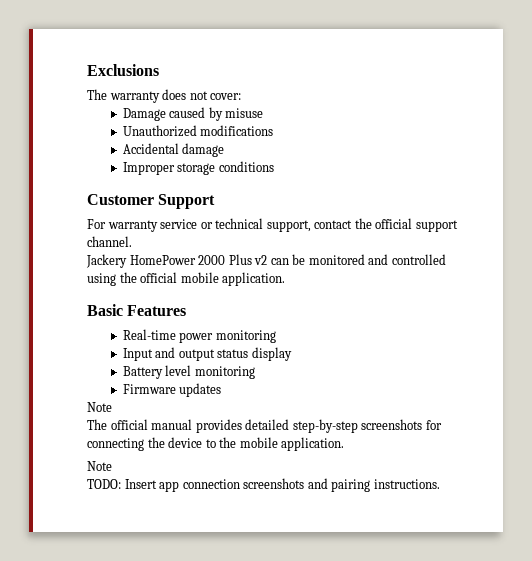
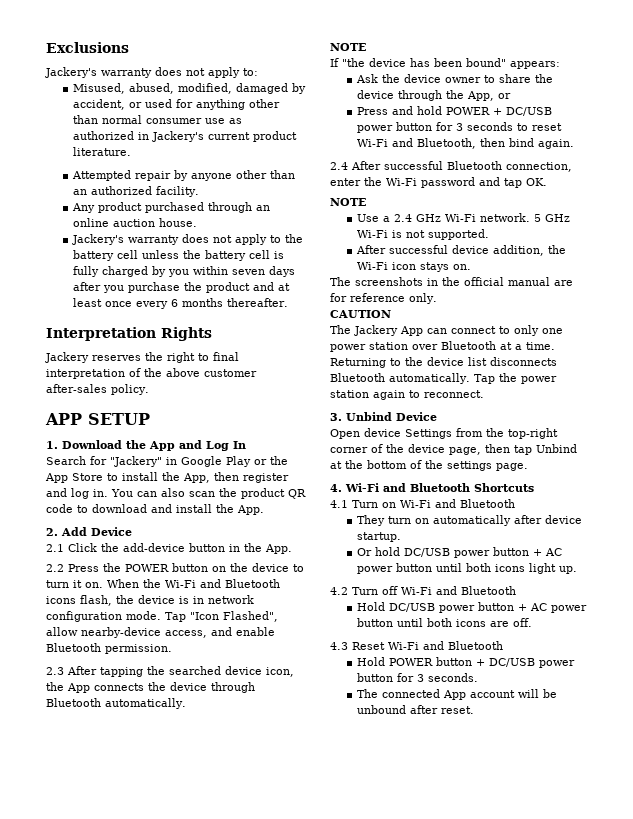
[87,89,242,103] [122,107,264,121] [122,125,274,137] [122,143,225,157] [122,161,274,175] [87,194,216,209] [87,218,458,232] [87,236,132,247] [86,254,446,268] [87,272,286,286] [87,304,187,316] [122,329,276,343] [122,347,292,361] [122,365,255,379] [122,383,222,397] [87,402,112,412] [87,419,442,433] [87,437,345,451] [87,461,112,471] [87,478,440,492] The warranty does not cover: // Damage caused by misuse // Unauthorized modifications // Accidental damage // Improper storage conditions // Customer Support // For warranty service or technical support, contact the official support channel. // Jackery HomePower 2000 Plus v2 can be monitored and controlled using the official mobile application. // Basic Features // Real-time power monitoring // Input and output status display // Battery level monitoring // Firmware updates // Note // The official manual provides detailed step-by-step screenshots for connecting the device to the mobile application. // Note // TODO: Insert app connection screenshots and pairing instructions. -> [45,67,258,78] [72,83,306,94] [72,99,280,110] [72,115,242,124] [72,131,297,142] [72,147,131,156] [71,170,295,181] [72,186,199,197] [71,202,270,213] [72,218,197,227] [71,234,303,245] [72,250,284,261] [72,266,295,277] [72,282,290,293] [72,298,288,309] [46,327,212,341] [45,352,239,363] [46,368,257,379] [46,384,149,395] [45,413,150,425] [46,440,246,451] [46,456,288,467] [45,472,289,483] [46,488,306,499] [46,504,264,515] [46,527,132,536] [46,543,292,554] [46,563,304,572] [46,579,280,588] [46,595,254,606] [46,611,278,622] [46,627,275,638] [46,643,172,654] [46,666,294,677] [46,682,255,693] [46,698,186,709] [330,43,366,51] [330,58,560,69] [355,74,553,83] [356,90,511,101] [356,106,552,116] [356,122,562,133] [356,138,574,149] [330,161,572,172] [330,177,547,188] [330,198,366,206] [356,213,570,222] [356,229,489,240] [355,245,566,256] [356,262,471,272] [330,277,573,286] [330,293,437,304] [330,310,391,318] [330,325,563,336] [330,341,555,352] [330,357,557,368] [330,373,557,384] [330,390,484,400] [330,412,437,421] [330,428,558,439] [330,444,577,455] [330,460,528,471] [330,483,534,492] [330,499,515,508] [356,515,582,526] [356,532,401,542] [356,547,562,558] [356,563,577,574] [330,586,516,595] [356,602,587,613] [356,618,532,627] [330,641,503,650] [356,657,575,668] [356,673,478,682] [356,689,557,700] [356,705,474,714] Jackery's warranty does not apply to: // Misused, abused, modified, damaged by accident, or used for anything other than normal consumer use as authorized in Jackery's current product literature. // Attempted repair by anyone other than an authorized facility. // Any product purchased through an online auction house. // Jackery's warranty does not apply to the battery cell unless the battery cell is fully charged by you within seven days after you purchase the product and at least once every 6 months thereafter. // Interpretation Rights // Jackery reserves the right to final interpretation of the above customer after-sales policy. // APP SETUP // 1. Download the App and Log In // Search for "Jackery" in Google Play or the App Store to install the App, then register and log in. You can also scan the product QR code to download and install the App. // 2. Add Device // 2.1 Click the add-device button in the App. // 2.2 Press the POWER button on the device to turn it on. When the Wi-Fi and Bluetooth icons flash, the device is in network configuration mode. Tap "Icon Flashed", allow nearby-device access, and enable Bluetooth permission. // 2.3 After tapping the searched device icon, the App connects the device through Bluetooth automatically. // NOTE // If "the device has been bound" appears: // Ask the device owner to share the device through the App, or // Press and hold POWER + DC/USB power button for 3 seconds to reset Wi-Fi and Bluetooth, then bind again. // 2.4 After successful Bluetooth connection, enter the Wi-Fi password and tap OK. // NOTE // Use a 2.4 GHz Wi-Fi network. 5 GHz Wi-Fi is not supported. // After successful device addition, the Wi-Fi icon stays on. // The screenshots in the official manual are for reference only. // CAUTION // The Jackery App can connect to only one power station over Bluetooth at a time. Returning to the device list disconnects Bluetooth automatically. Tap the power station again to reconnect. // 3. Unbind Device // Open device Settings from the top-right corner of the device page, then tap Unbind at the bottom of the settings page. // 4. Wi-Fi and Bluetooth Shortcuts // 4.1 Turn on Wi-Fi and Bluetooth // They turn on automatically after device startup. // Or hold DC/USB power button + AC power button until both icons light up. // 4.2 Turn off Wi-Fi and Bluetooth // Hold DC/USB power button + AC power button until both icons are off. // 4.3 Reset Wi-Fi and Bluetooth // Hold POWER button + DC/USB power button for 3 seconds. // The connected App account will be unbound after reset.

